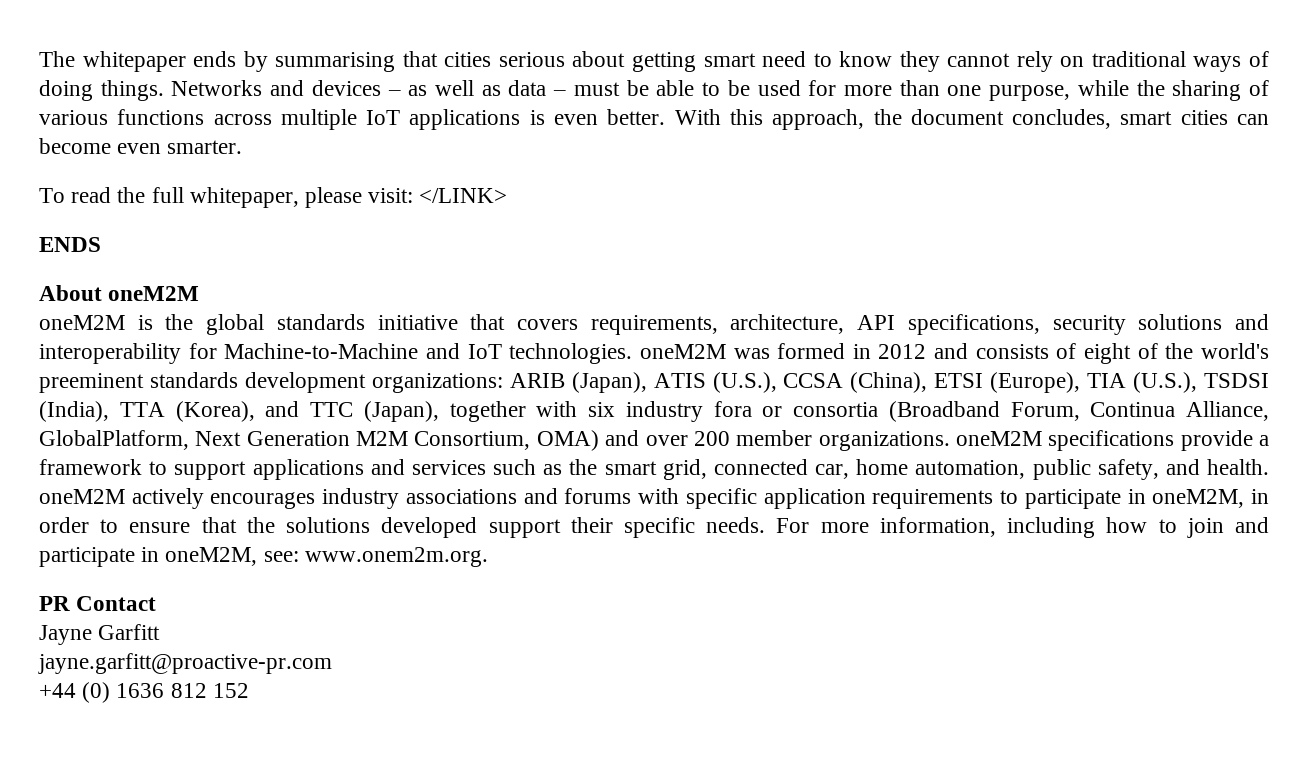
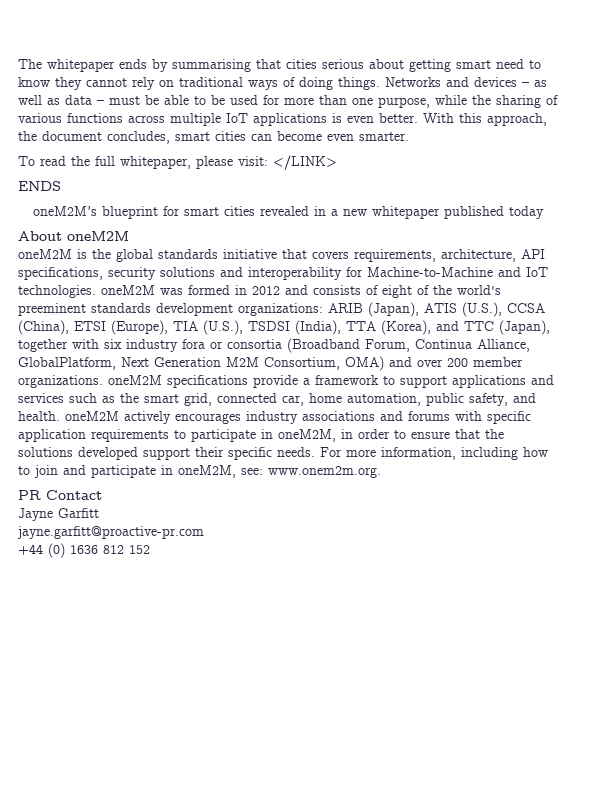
(101, 244) none -> [33,206,544,219] // oneM2M’s blueprint for smart cities revealed in a new whitepaper published today

